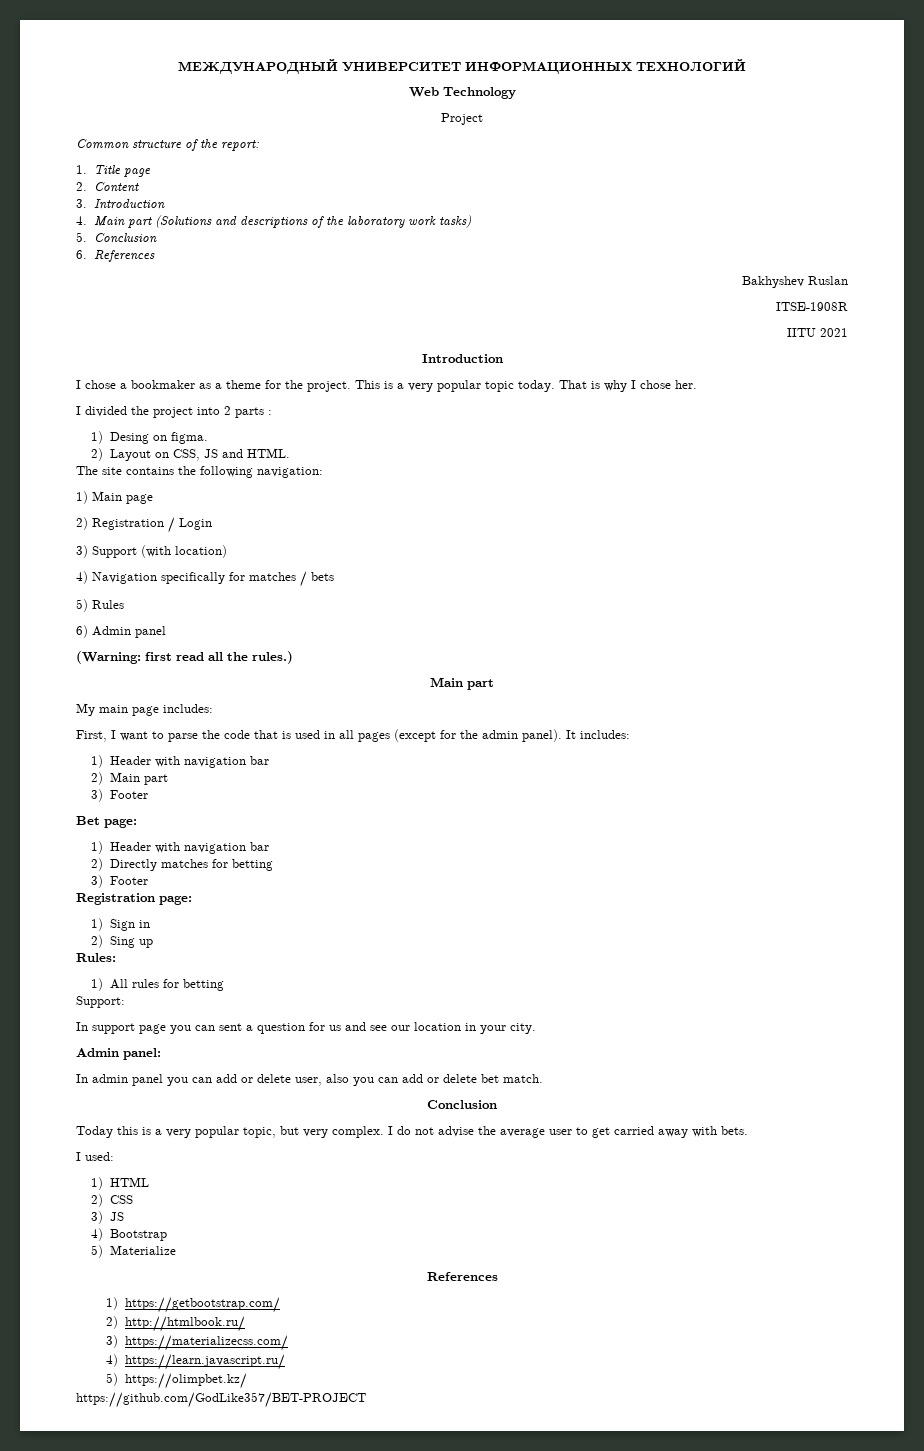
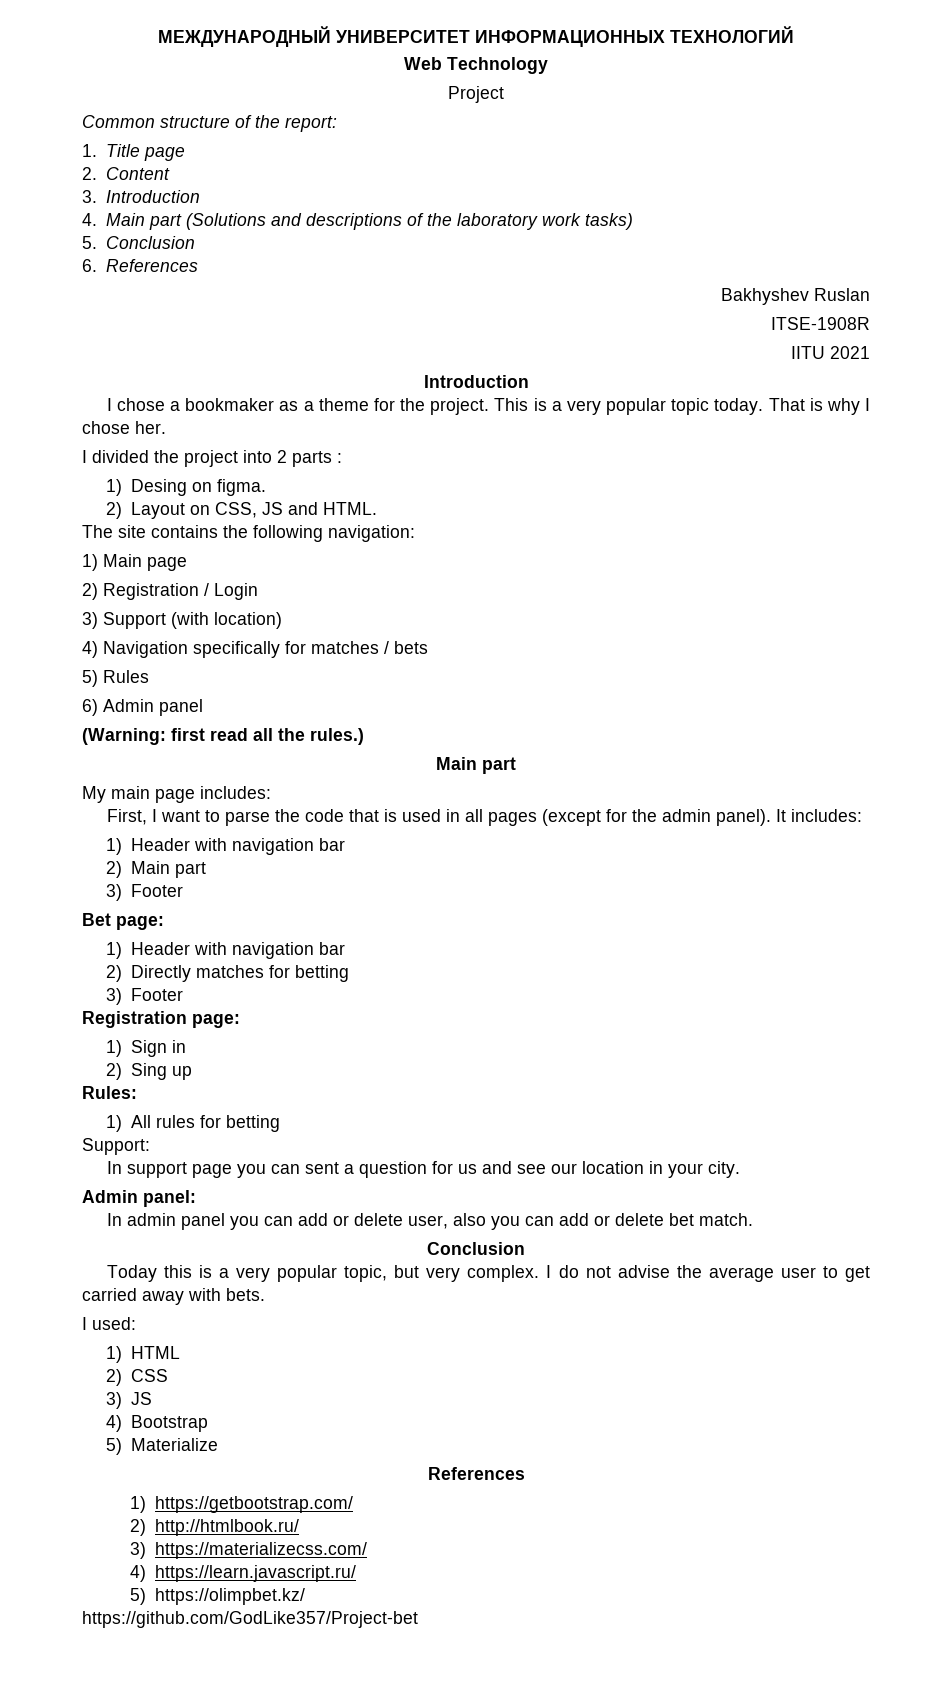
[76,1392,366,1408] https://github.com/GodLike357/BET-PROJECT -> [82,1611,418,1628] https://github.com/GodLike357/Project-bet

